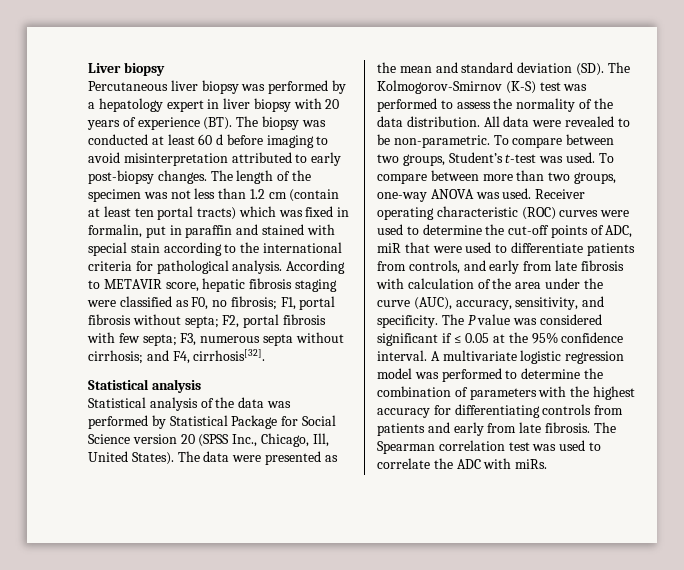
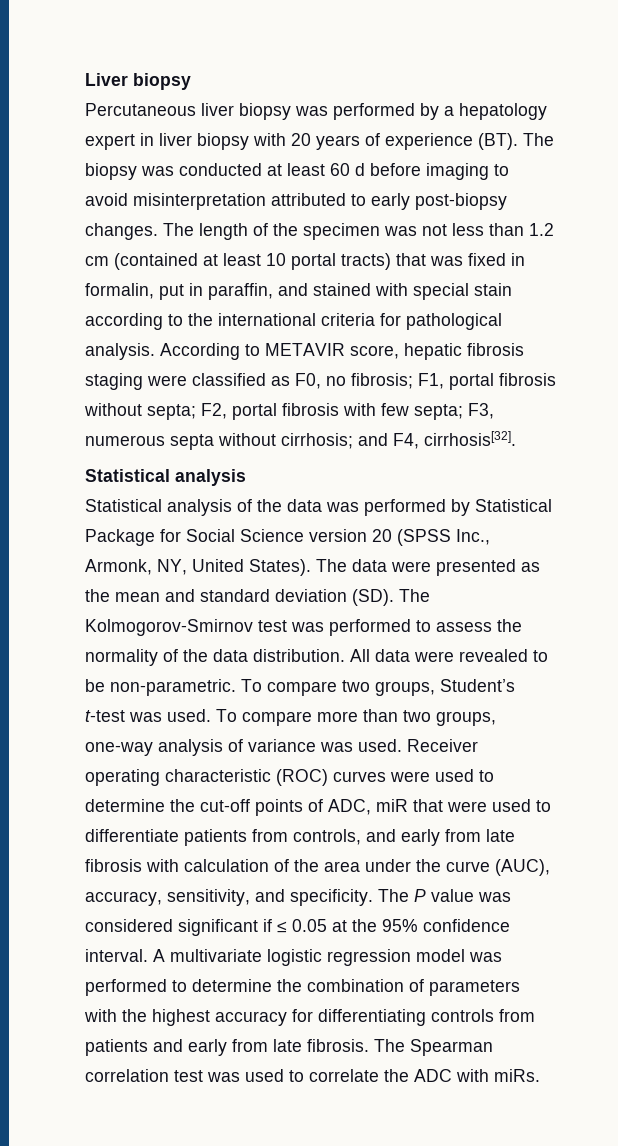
[289,189,340,202] [88,206,154,217] (contain at least ten -> [114,253,286,270] (contained at least 10
[238,206,276,217] which -> [396,253,426,266] that
[185,225,233,238] paraffin -> [208,283,273,300] paraffin,
[260,433,329,447] Chicago, Ill, -> [85,559,187,575] Armonk, NY,
[505,81,536,94] (K-S) -> (253, 627) none
[566,134,615,145] between -> (337, 688) none
[430,170,479,181] between -> (312, 718) none
[430,189,474,199] ANOVA -> [158,739,316,756] analysis of variance

